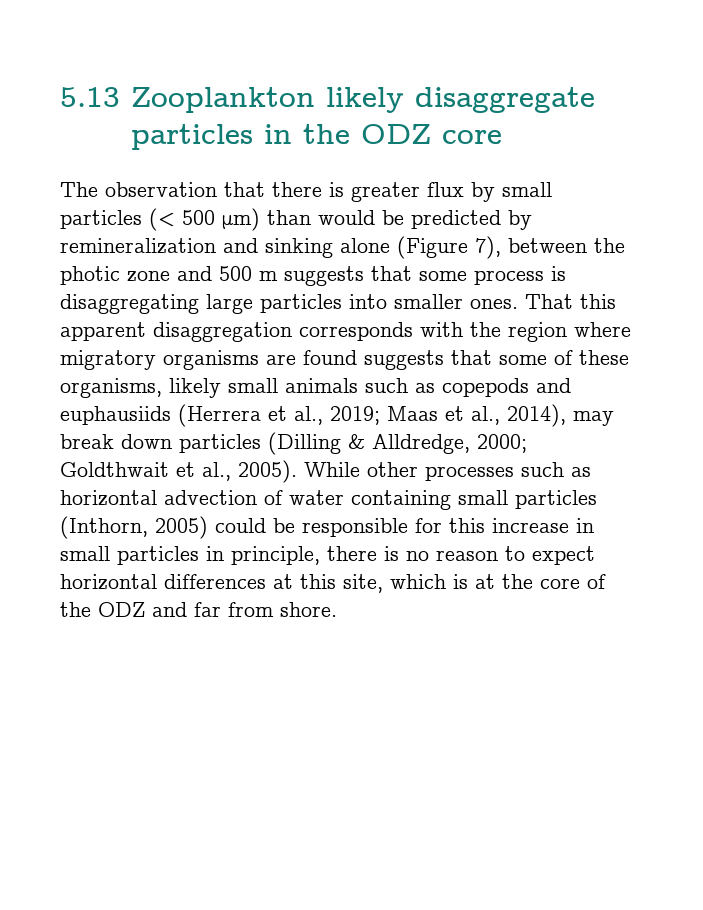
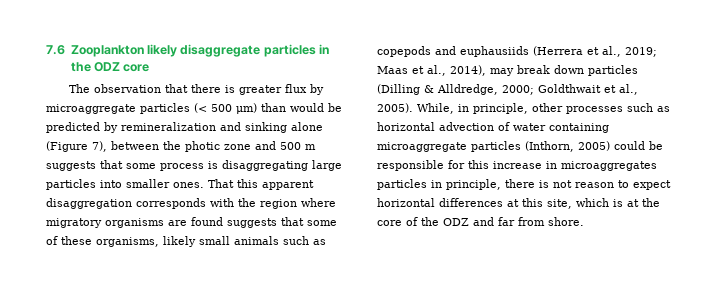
[60,87,120,107] 5.13 -> [46,45,65,55] 7.6
[502,182,552,197] small -> [46,104,136,114] microaggregate
[304,462,360,477] While -> [417,103,528,114] While, in principle,
[458,490,508,505] small -> [377,142,467,152] microaggregate
[60,546,110,561] small -> [561,161,657,171] microaggregates
[406,551,429,561] no -> [553,180,572,188] not

